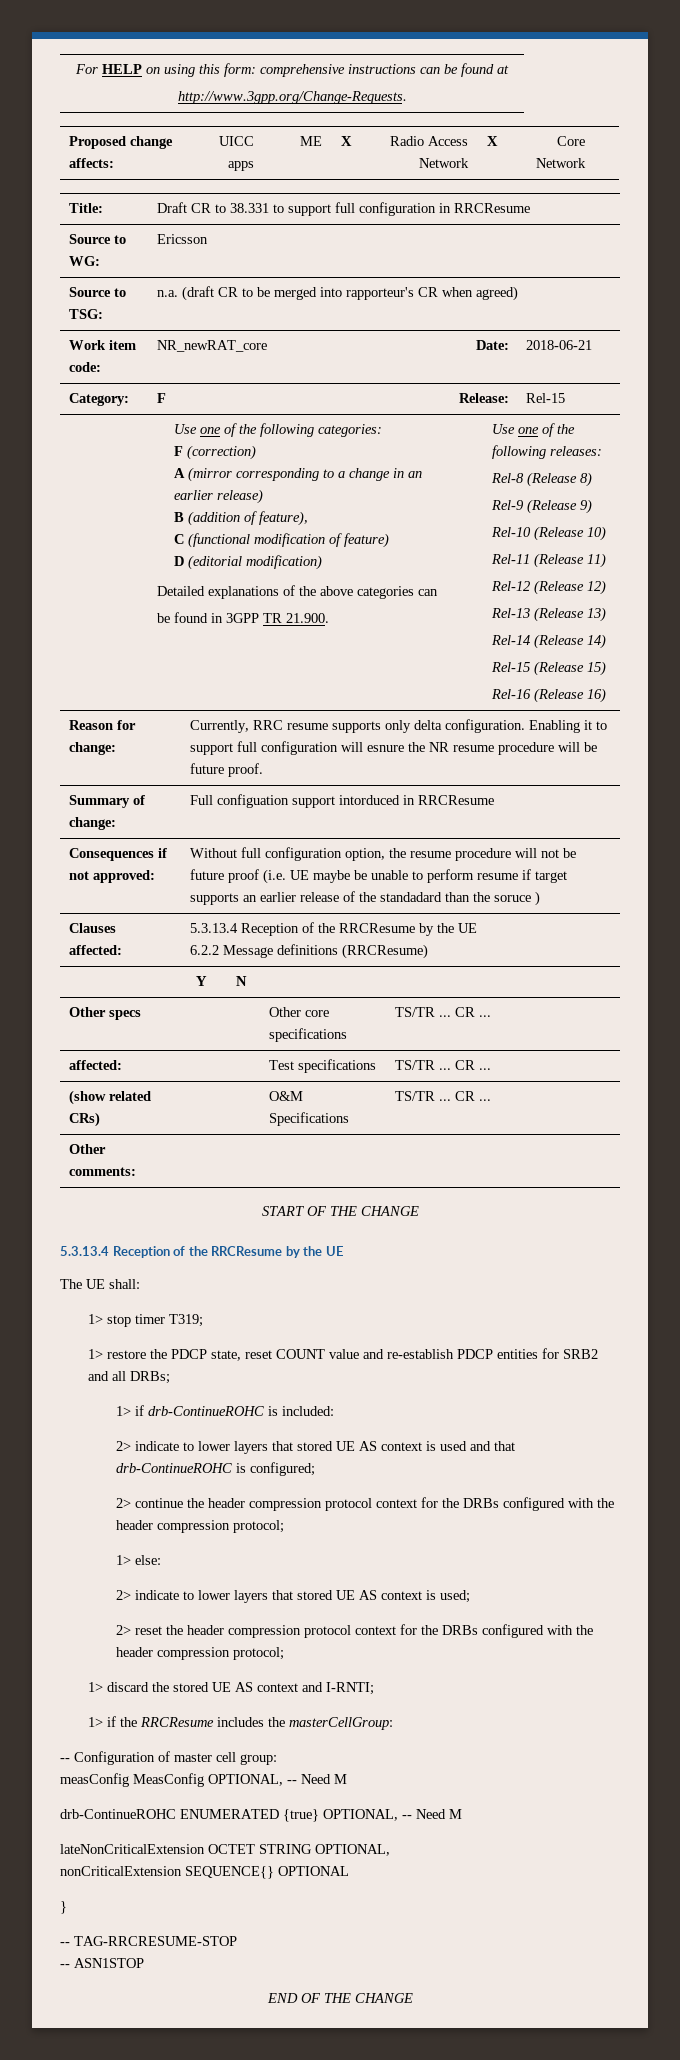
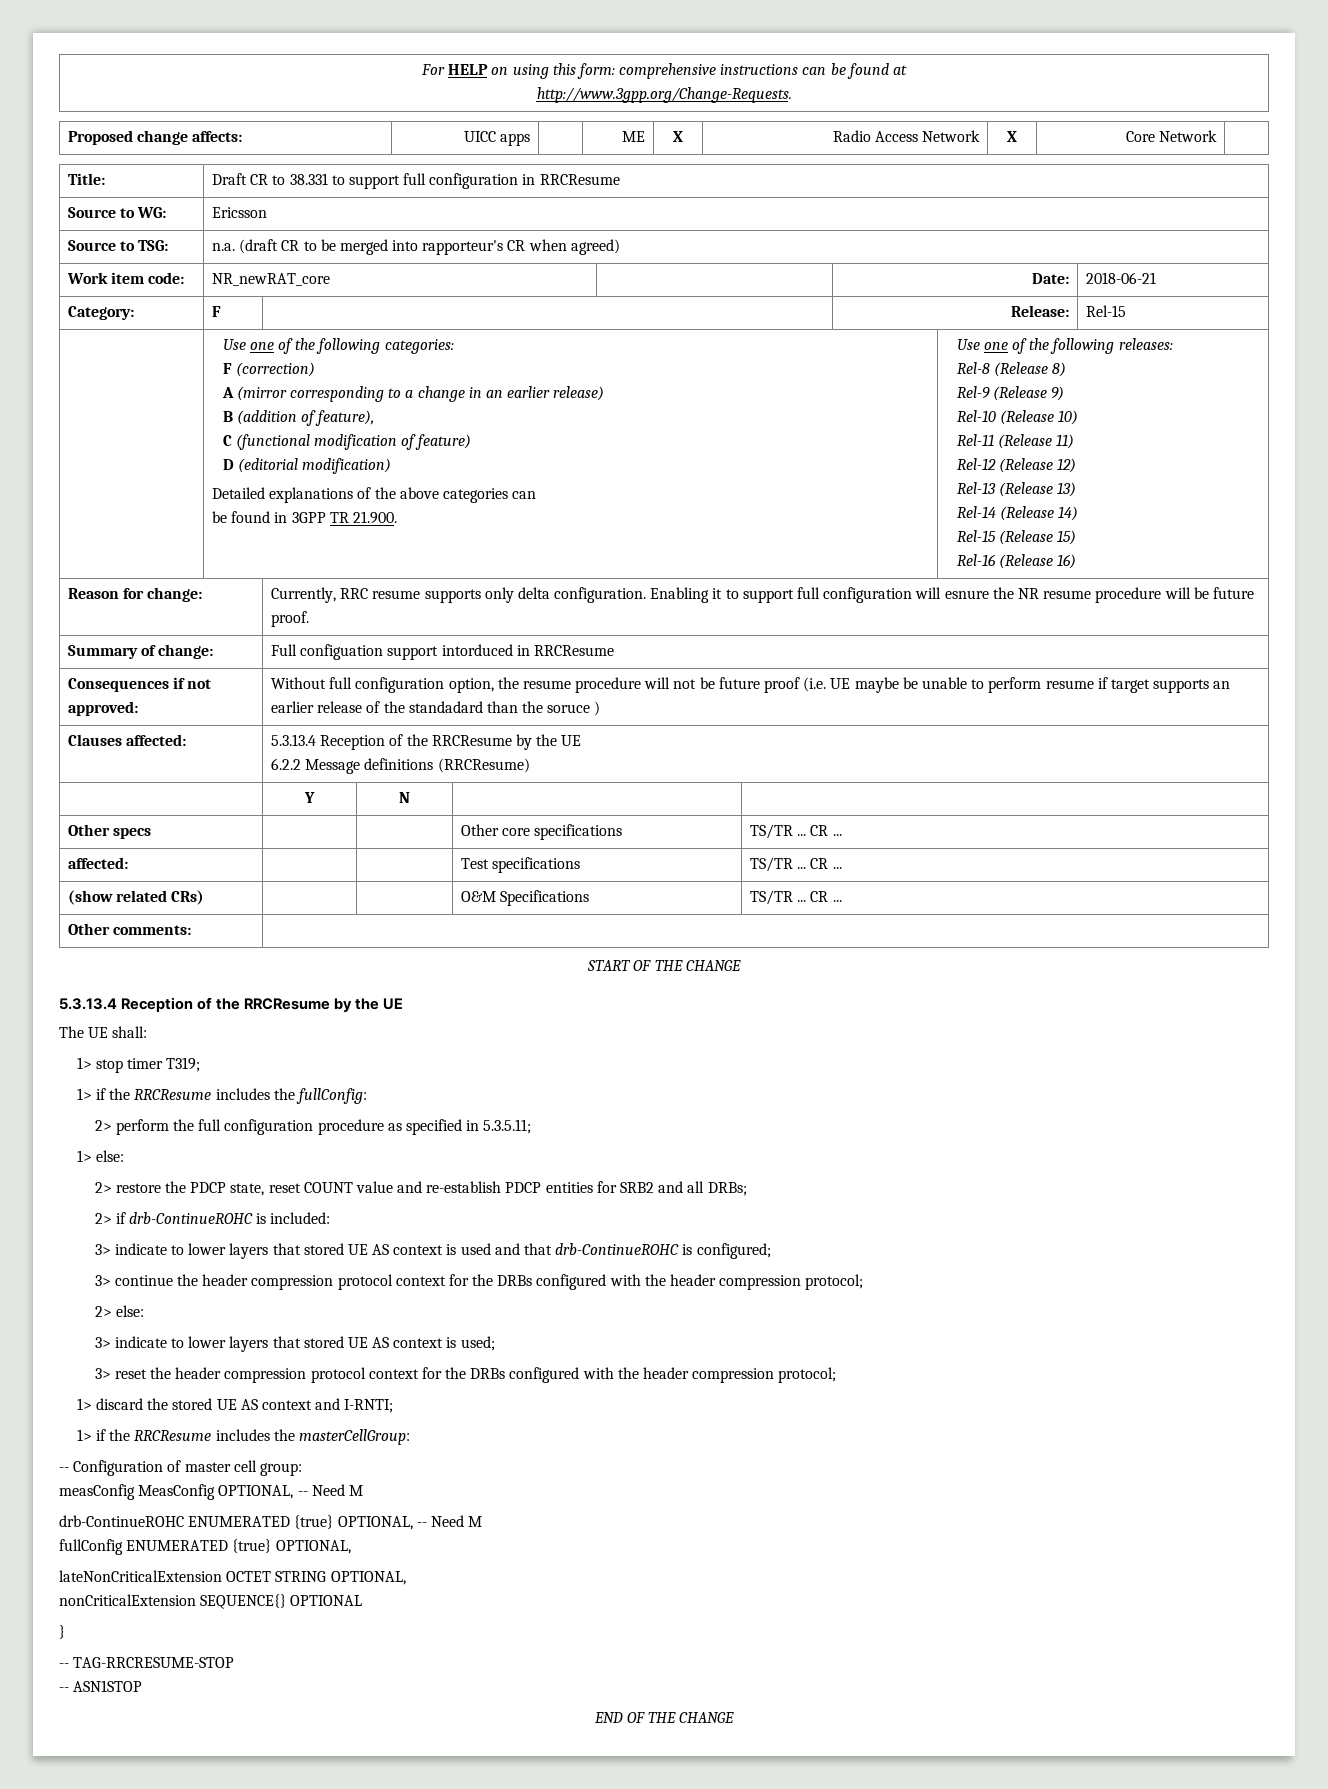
(104, 1354) none -> [95,1088,367,1104] [94,1119,532,1135] [76,1150,124,1162] [94,1182,112,1193] if the RRCResume includes the fullConfig: // 2> perform the full configuration procedure as specified in 5.3.5.11; // 1> else: // 2>
[116,1406,132,1416] 1> -> [94,1213,112,1224] 2>
[116,1441,132,1451] 2> -> [94,1244,111,1255] 3>
[116,1498,132,1508] 2> -> [94,1275,111,1286] 3>
[116,1555,162,1565] [116,1590,132,1600] 1> else: // 2> -> [94,1305,144,1317] [94,1337,111,1348] 2> else: // 3>
[116,1625,132,1635] 2> -> [94,1368,111,1379] 3>
(462, 1814) none -> [59,1539,351,1555] // fullConfig ENUMERATED {true} OPTIONAL,

